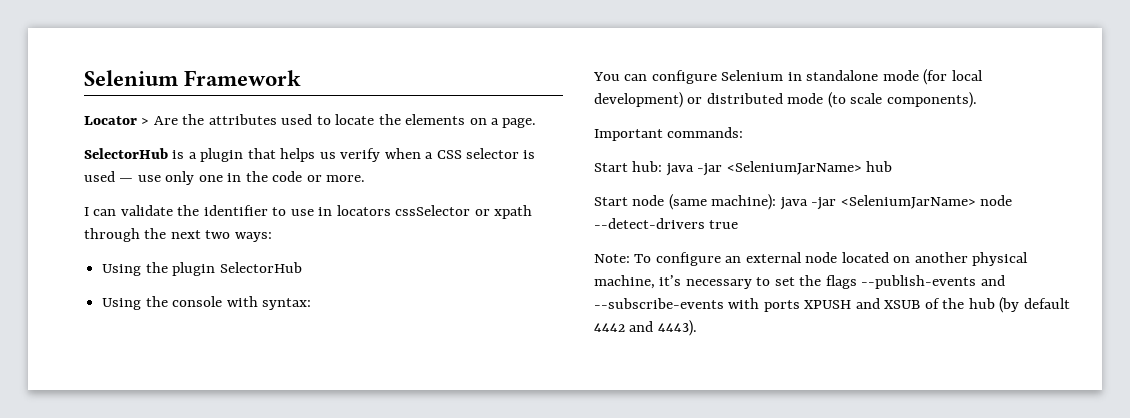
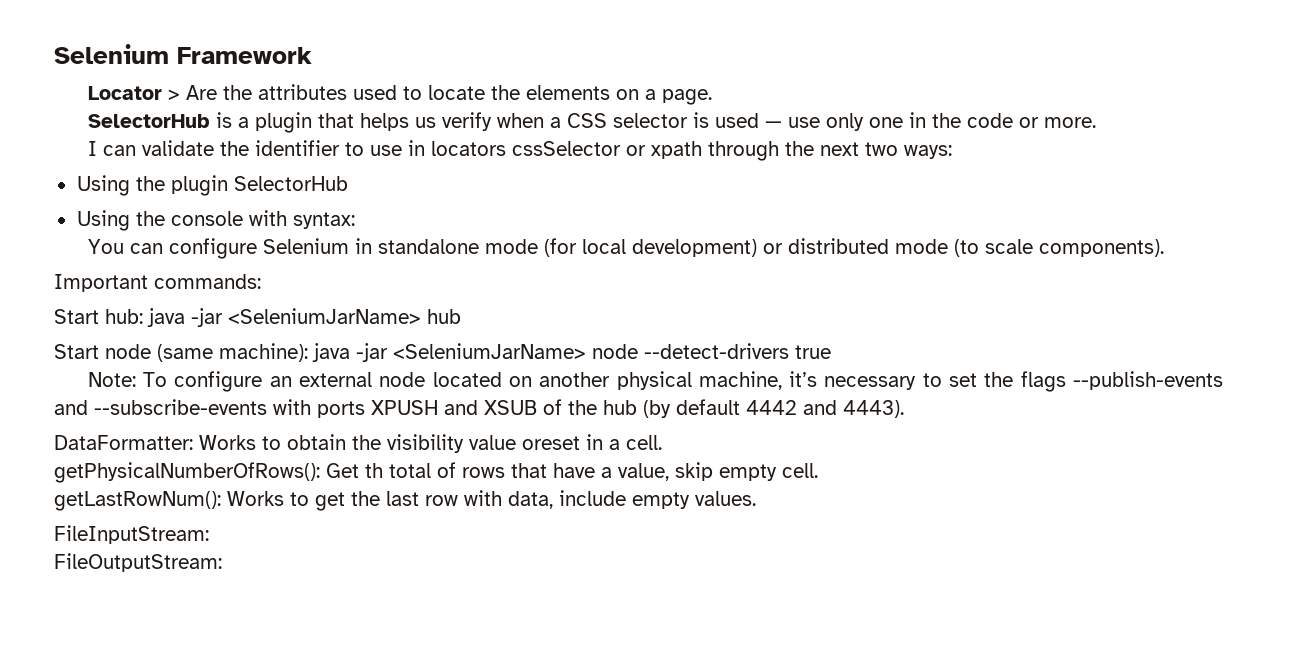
(697, 328) none -> [54,434,662,453] [54,462,818,483] [54,490,756,511] [54,525,209,544] [54,553,222,572] // DataFormatter: Works to obtain the visibility value oreset in a cell. // getPhysicalNumberOfRows(): Get th total of rows that have a value, skip empty cell. // getLastRowNum(): Works to get the last row with data, include empty values. // FileInputStream: // FileOutputStream:

